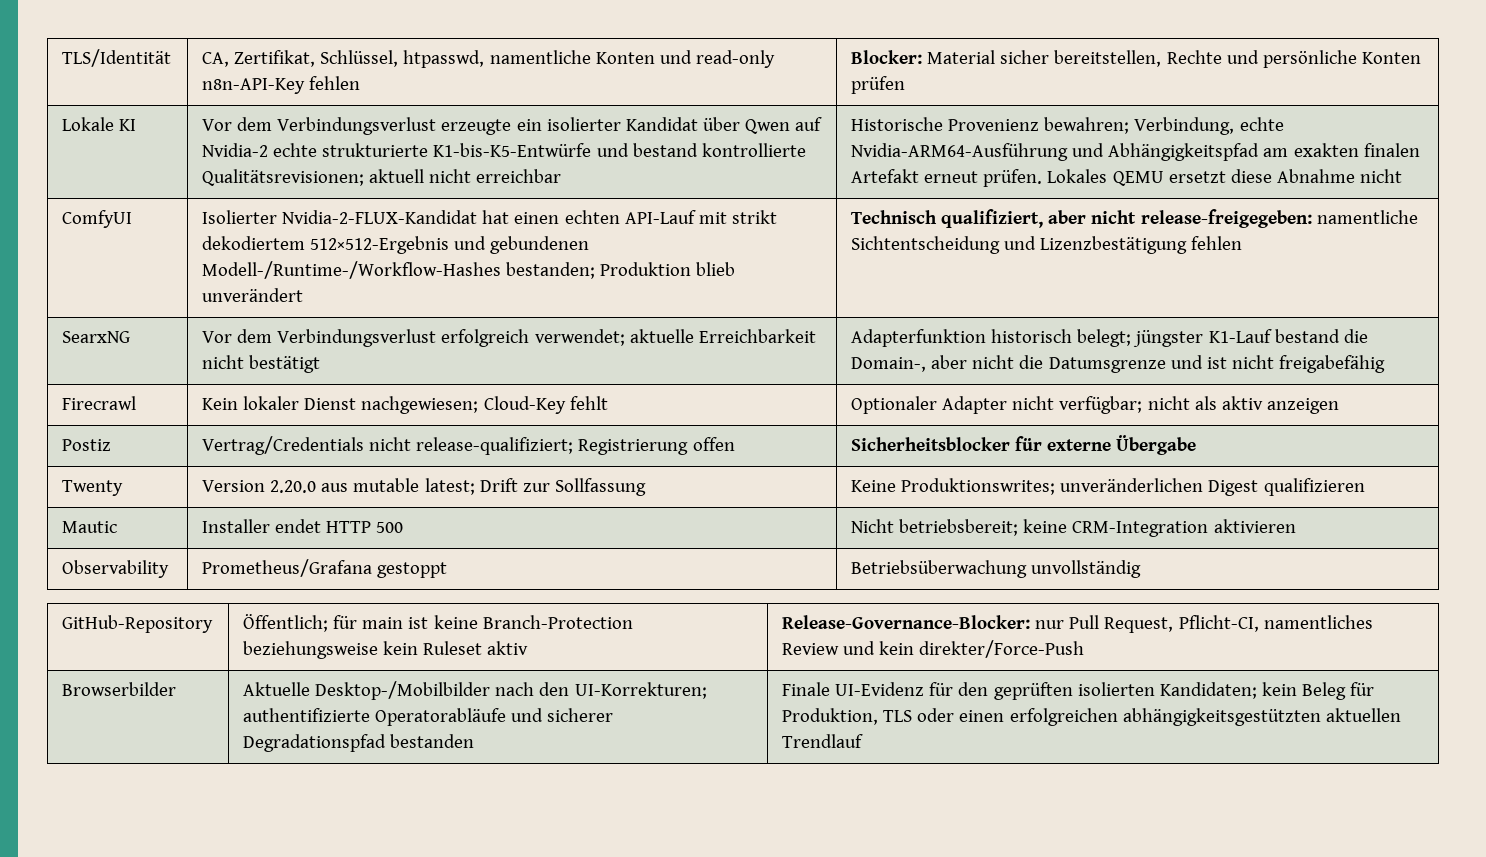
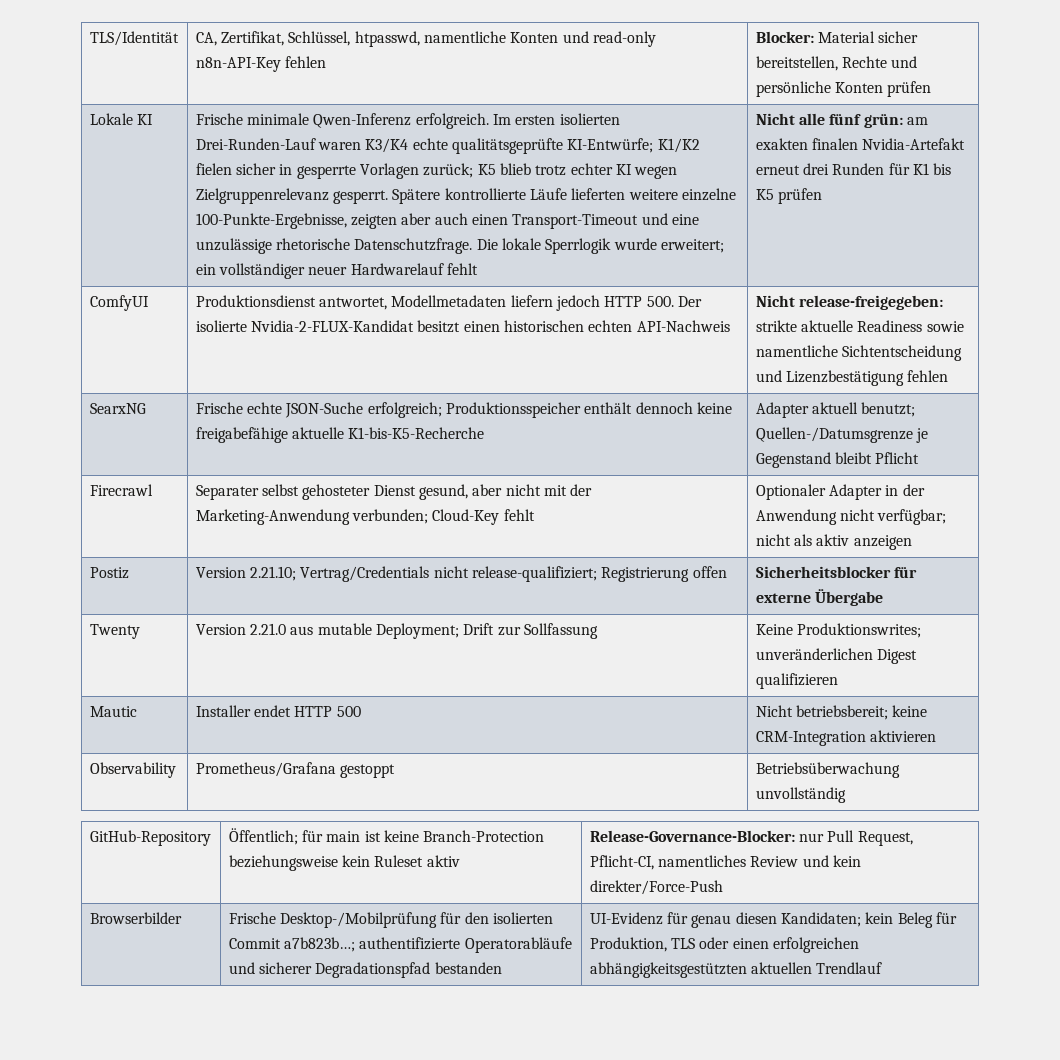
[202,117,823,135] [202,143,806,157] [202,169,562,186] [851,117,1284,135] [851,143,1420,161] [851,169,1403,187] [62,210,133,228] [202,210,778,224] [202,236,590,254] [202,261,736,279] [202,288,304,302] [851,209,1312,228] Vor dem Verbindungsverlust erzeugte ein isolierter Kandidat über Qwen auf Nvidia-2 echte strukturierte K1-bis-K5-Entwürfe und bestand kontrollierte Qualitätsrevisionen; aktuell nicht erreichbar | Historische Provenienz bewahren; Verbindung, echte Nvidia-ARM64-Ausführung und Abhängigkeitspfad am exakten finalen Artefakt erneut prüfen. Lokales QEMU ersetzt diese Abnahme nicht // ComfyUI | Isolierter Nvidia-2-FLUX-Kandidat hat einen echten API-Lauf mit strikt dekodiertem 512×512-Ergebnis und gebundenen Modell-/Runtime-/Workflow-Hashes bestanden; Produktion blieb unverändert | Technisch qualifiziert, aber nicht release-freigegeben: -> [195,113,620,129] [195,138,700,154] [195,163,678,179] [195,188,736,204] [195,213,699,229] [195,238,724,254] [195,263,478,279] [755,113,928,128] [755,138,966,150] [755,163,952,175] [755,188,823,204] [89,295,149,311] [195,295,702,311] [195,320,730,333] [755,295,944,310] [755,320,964,332] Frische minimale Qwen-Inferenz erfolgreich. Im ersten isolierten Drei-Runden-Lauf waren K3/K4 echte qualitätsgeprüfte KI-Entwürfe; K1/K2 fielen sicher in gesperrte Vorlagen zurück; K5 blieb trotz echter KI wegen Zielgruppenrelevanz gesperrt. Spätere kontrollierte Läufe lieferten weitere einzelne 100-Punkte-Ergebnisse, zeigten aber auch einen Transport-Timeout und eine unzulässige rhetorische Datenschutzfrage. Die lokale Sperrlogik wurde erweitert; ein vollständiger neuer Hardwarelauf fehlt | Nicht alle fünf grün: am exakten finalen Nvidia-Artefakt erneut drei Runden für K1 bis K5 prüfen // ComfyUI | Produktionsdienst antwortet, Modellmetadaten liefern jedoch HTTP 500. Der isolierte Nvidia-2-FLUX-Kandidat besitzt einen historischen echten API-Nachweis | Nicht release-freigegeben: strikte aktuelle Readiness sowie
[202,329,816,347] [202,355,321,373] [851,329,1368,347] [851,355,1386,373] [62,396,137,410] [202,396,479,414] Vor dem Verbindungsverlust erfolgreich verwendet; aktuelle Erreichbarkeit nicht bestätigt | Adapterfunktion historisch belegt; jüngster K1-Lauf bestand die Domain-, aber nicht die Datumsgrenze und ist nicht freigabefähig // Firecrawl | Kein lokaler Dienst nachgewiesen; -> [195,402,732,418] [195,427,485,443] [755,402,916,418] [755,427,929,443] [755,452,920,468] [89,484,153,496] [195,484,593,500] [195,509,429,525] Frische echte JSON-Suche erfolgreich; Produktionsspeicher enthält dennoch keine freigabefähige aktuelle K1-bis-K5-Recherche | Adapter aktuell benutzt; Quellen-/Datumsgrenze je Gegenstand bleibt Pflicht // Firecrawl | Separater selbst gehosteter Dienst gesund, aber nicht mit der Marketing-Anwendung verbunden;
(1008, 405) none -> [885,484,925,496] [755,509,837,525] in der Anwendung
(112, 445) none -> [195,566,297,581] Version 2.21.10;
[270,480,317,493] 2.20.0 -> [250,623,287,635] 2.21.0
[424,478,475,495] latest; -> [375,623,459,639] Deployment;
[243,681,707,700] Aktuelle Desktop-/Mobilbilder nach den UI-Korrekturen; -> [228,912,553,928] [228,937,356,952] Frische Desktop-/Mobilprüfung für den isolierten Commit a7b823b…;
[782,682,831,696] Finale -> (502, 968) none
[958,682,1155,700] den geprüften isolierten -> [691,912,777,928] genau diesen

